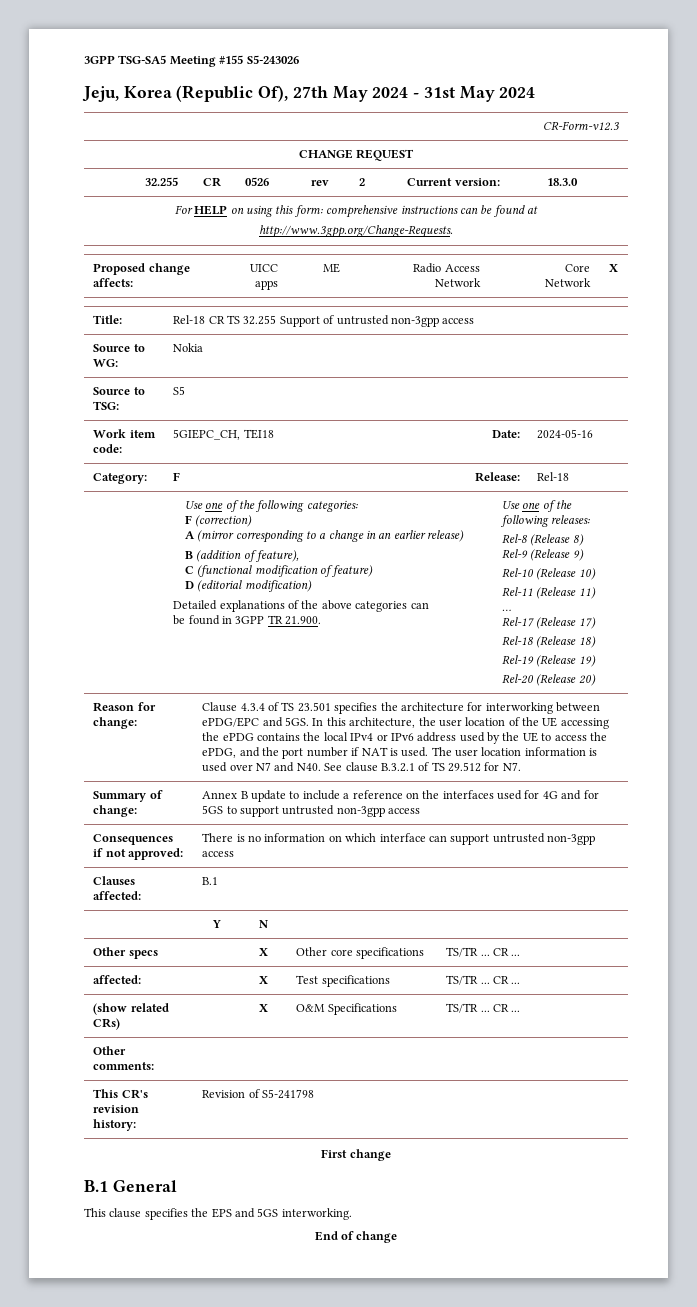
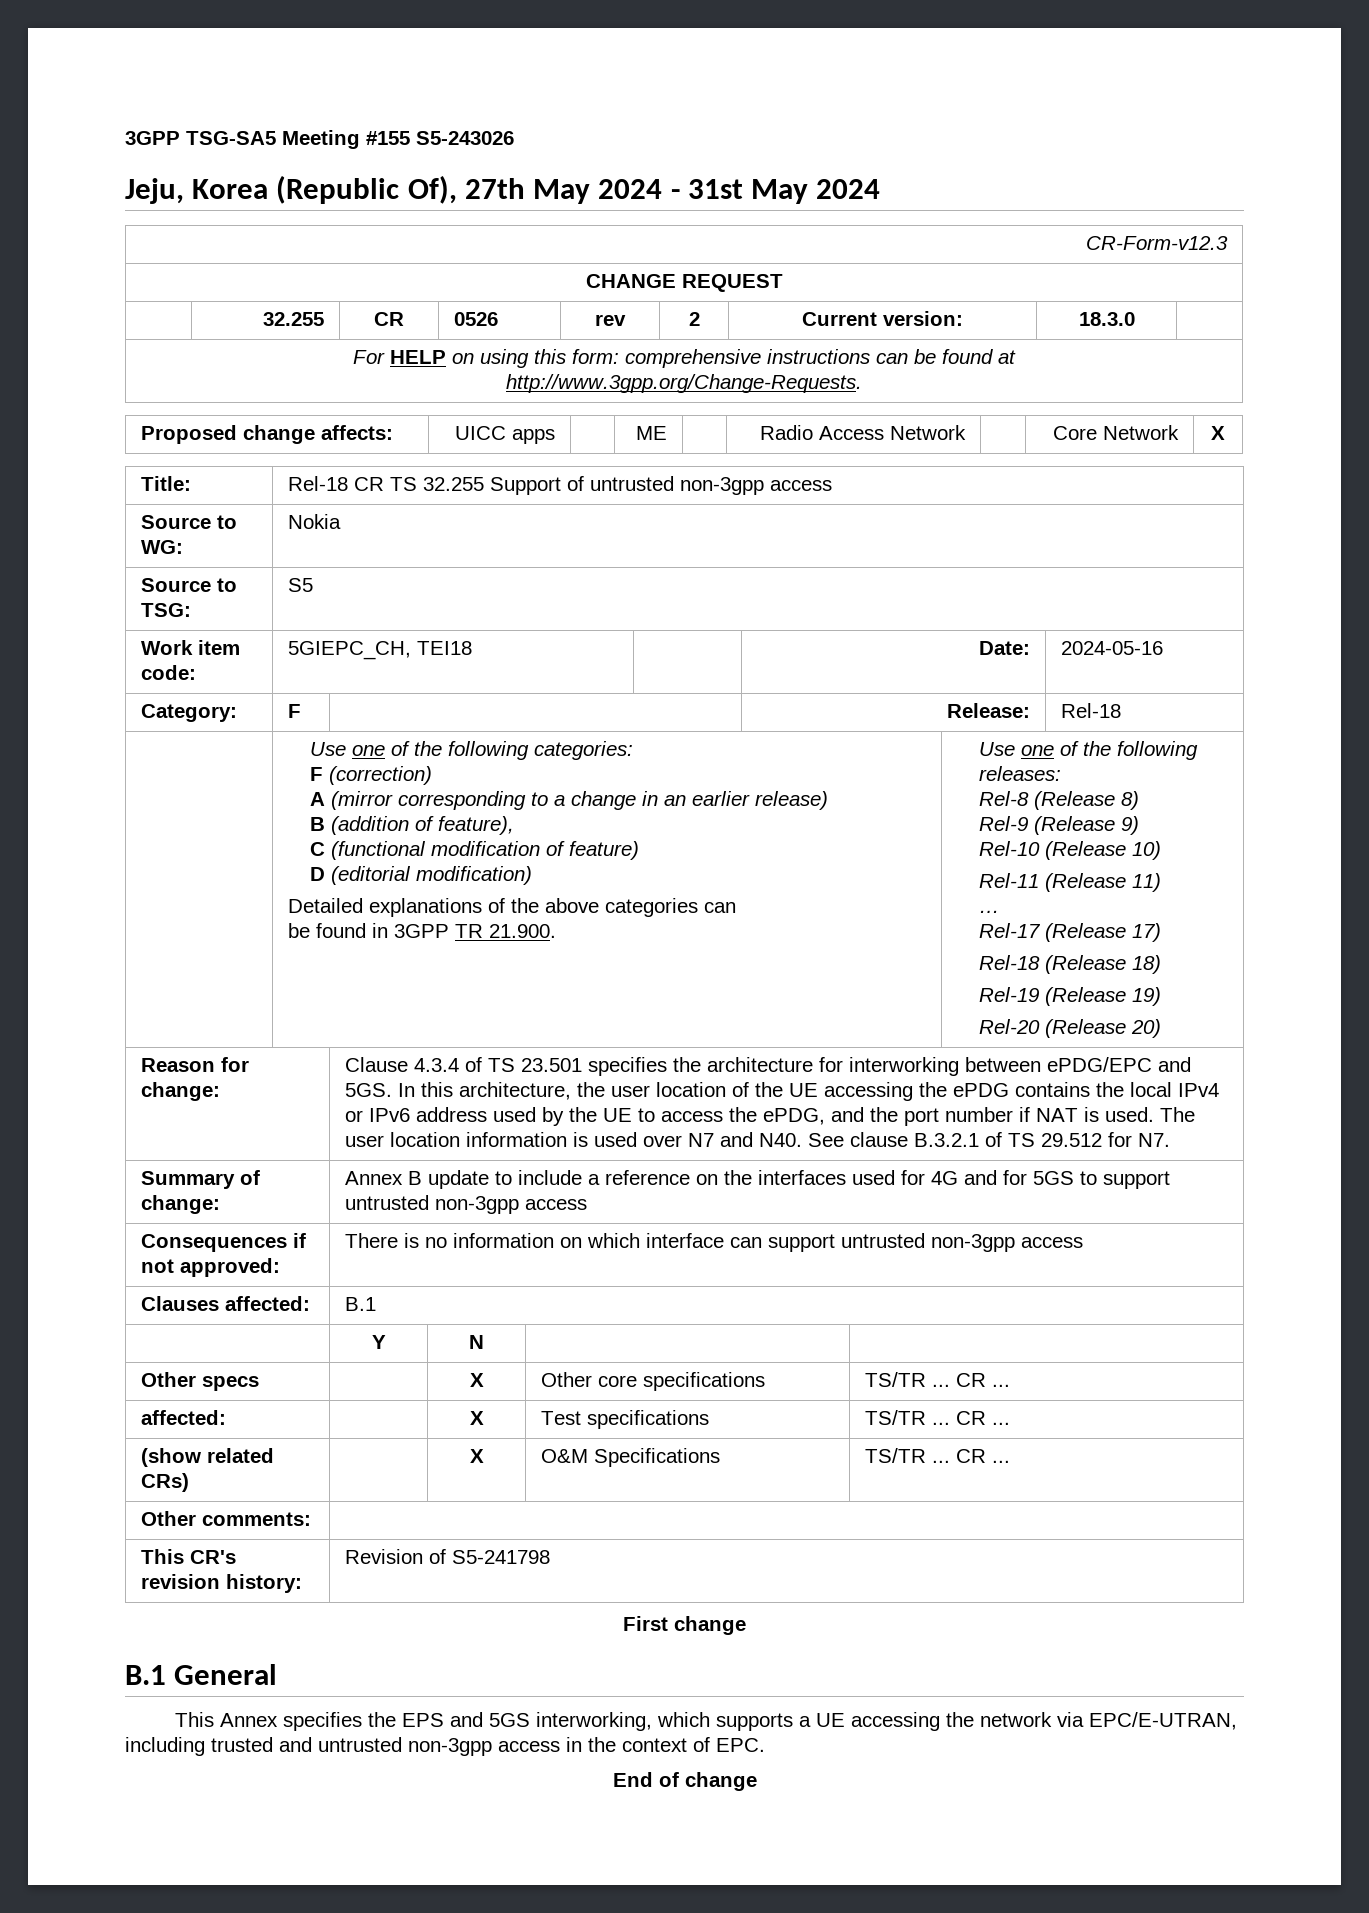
[109,1208,142,1218] clause -> [219,1713,278,1727] Annex
[281,1208,352,1220] interworking. -> [535,1712,1237,1731] [125,1737,765,1756] interworking, which supports a UE accessing the network via EPC/E-UTRAN, including trusted and untrusted non-3gpp access in the context of EPC.

